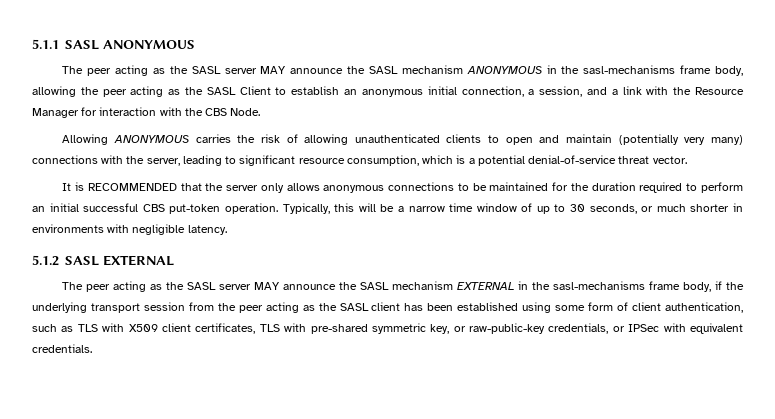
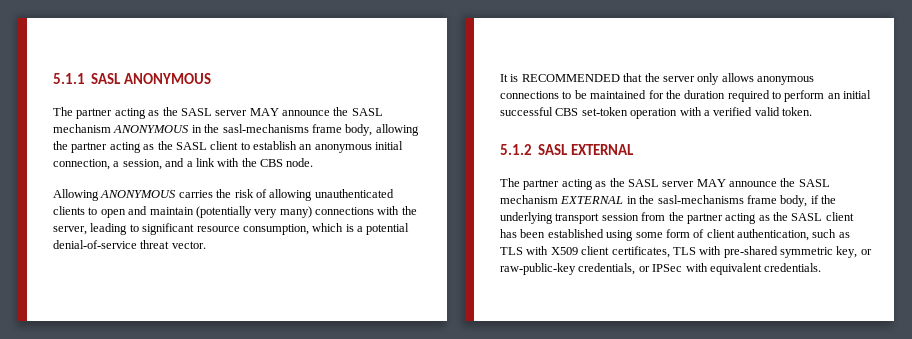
[87,68,112,76] peer -> [76,108,113,119] partner
[102,86,271,97] peer acting as the SASL Client -> [71,141,239,153] partner acting as the SASL client
[695,87,745,95] [32,107,261,118] Resource Manager for interaction with the CBS Node. -> [260,158,314,167] CBS node.
[169,203,743,214] [32,224,227,235] put-token operation. Typically, this will be a narrow time window of up to 30 seconds, or much shorter in environments with negligible latency. -> [581,107,812,119] set-token operation with a verified valid token.
[86,284,111,292] peer -> [523,179,560,190] partner
[238,305,263,313] peer -> [686,213,723,224] partner

